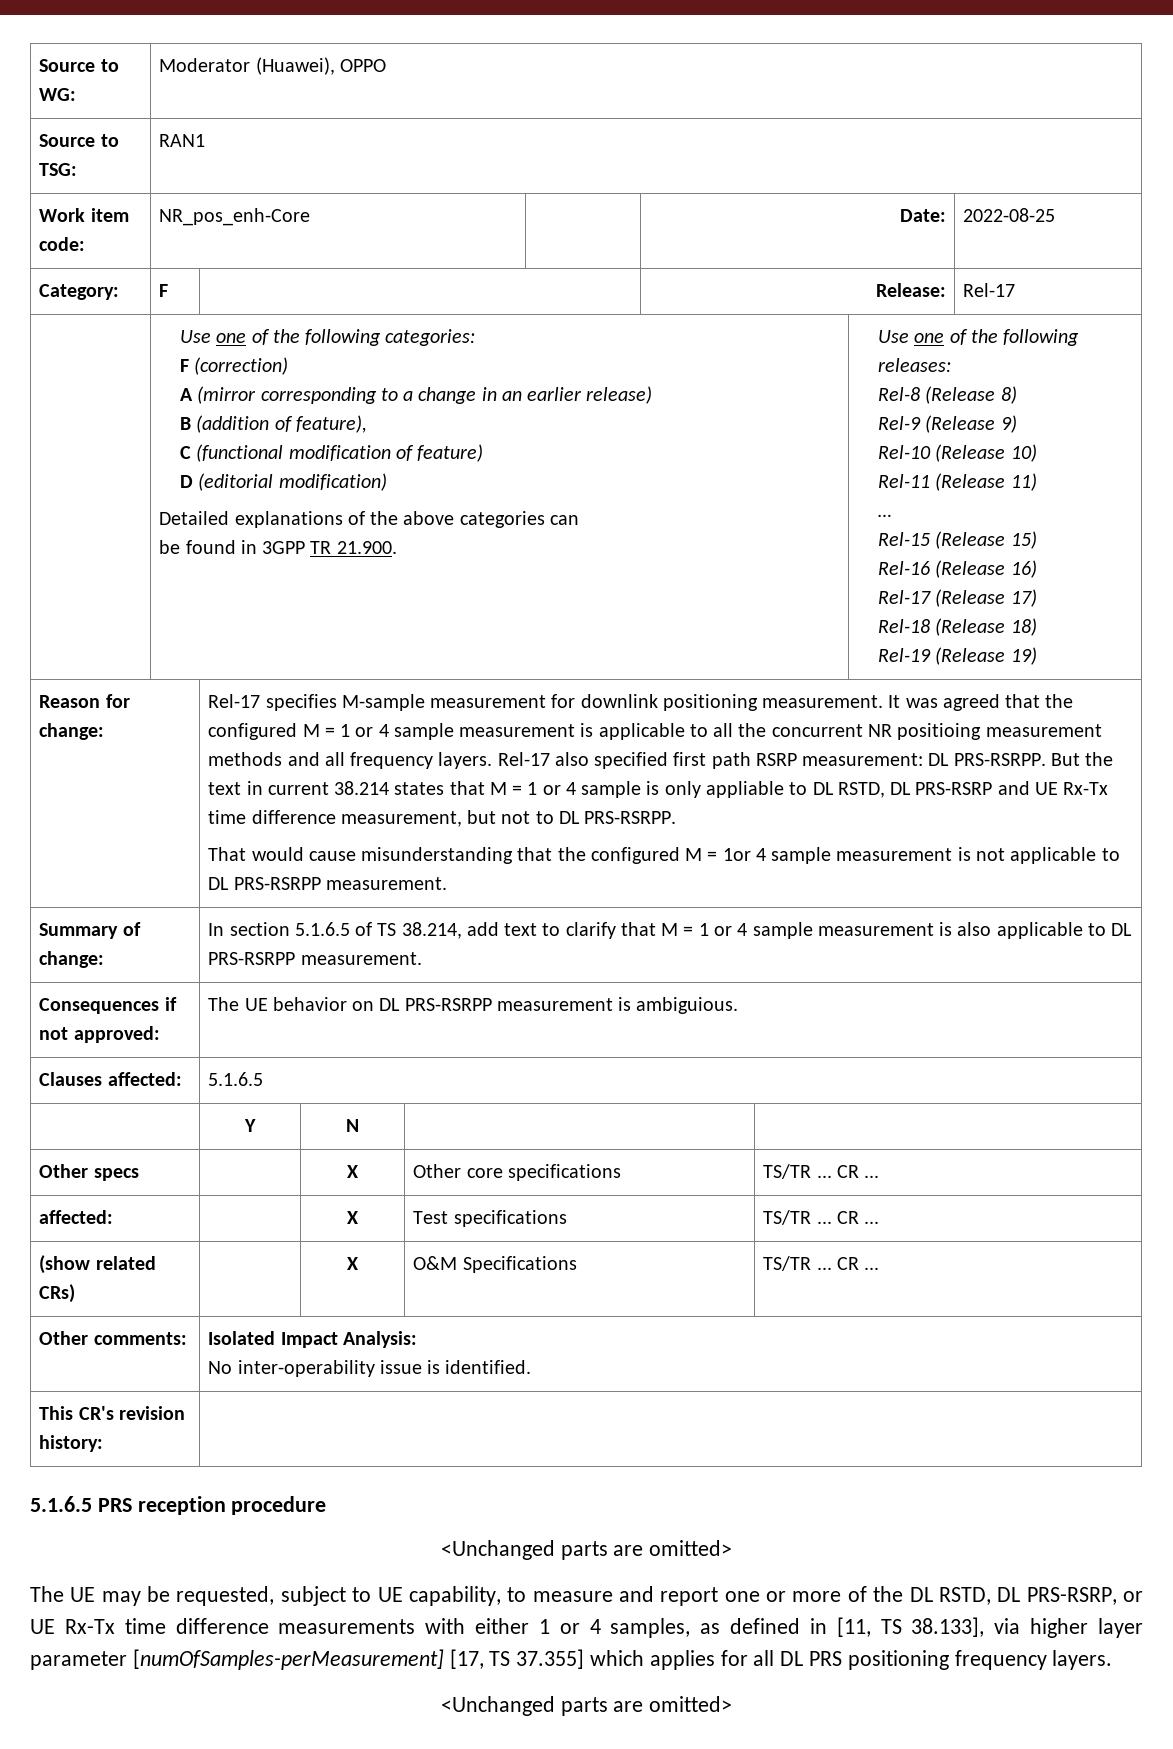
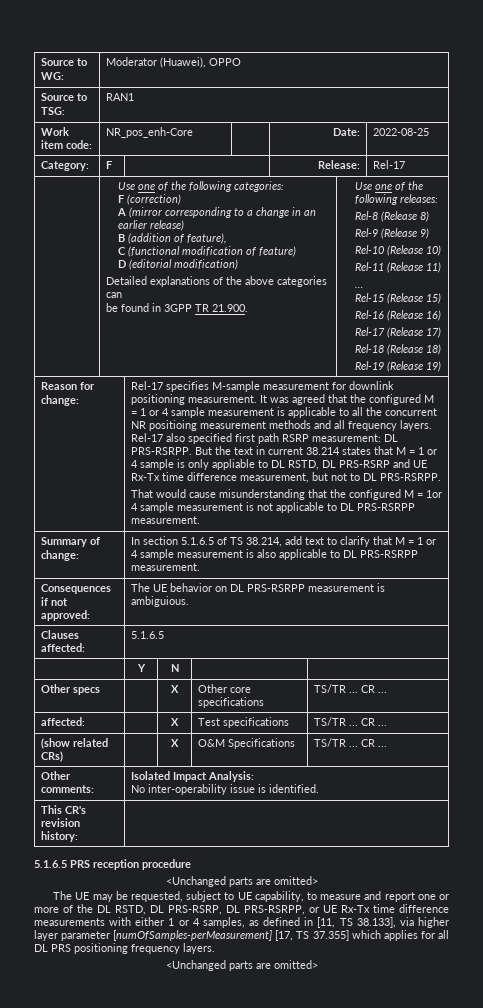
(1117, 1596) none -> [226,905,305,915] DL PRS-RSRPP,

